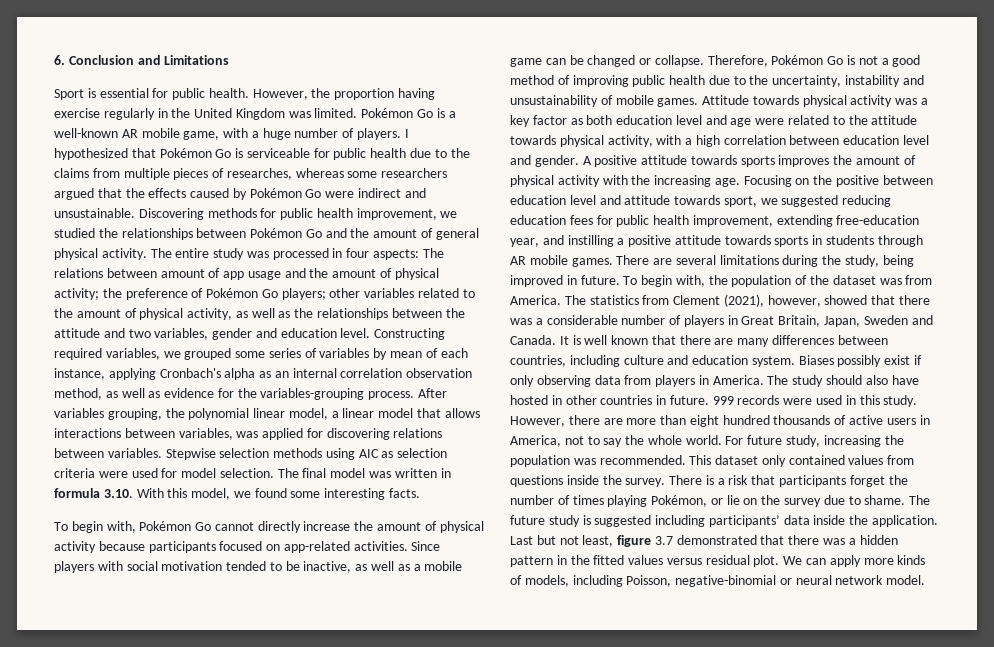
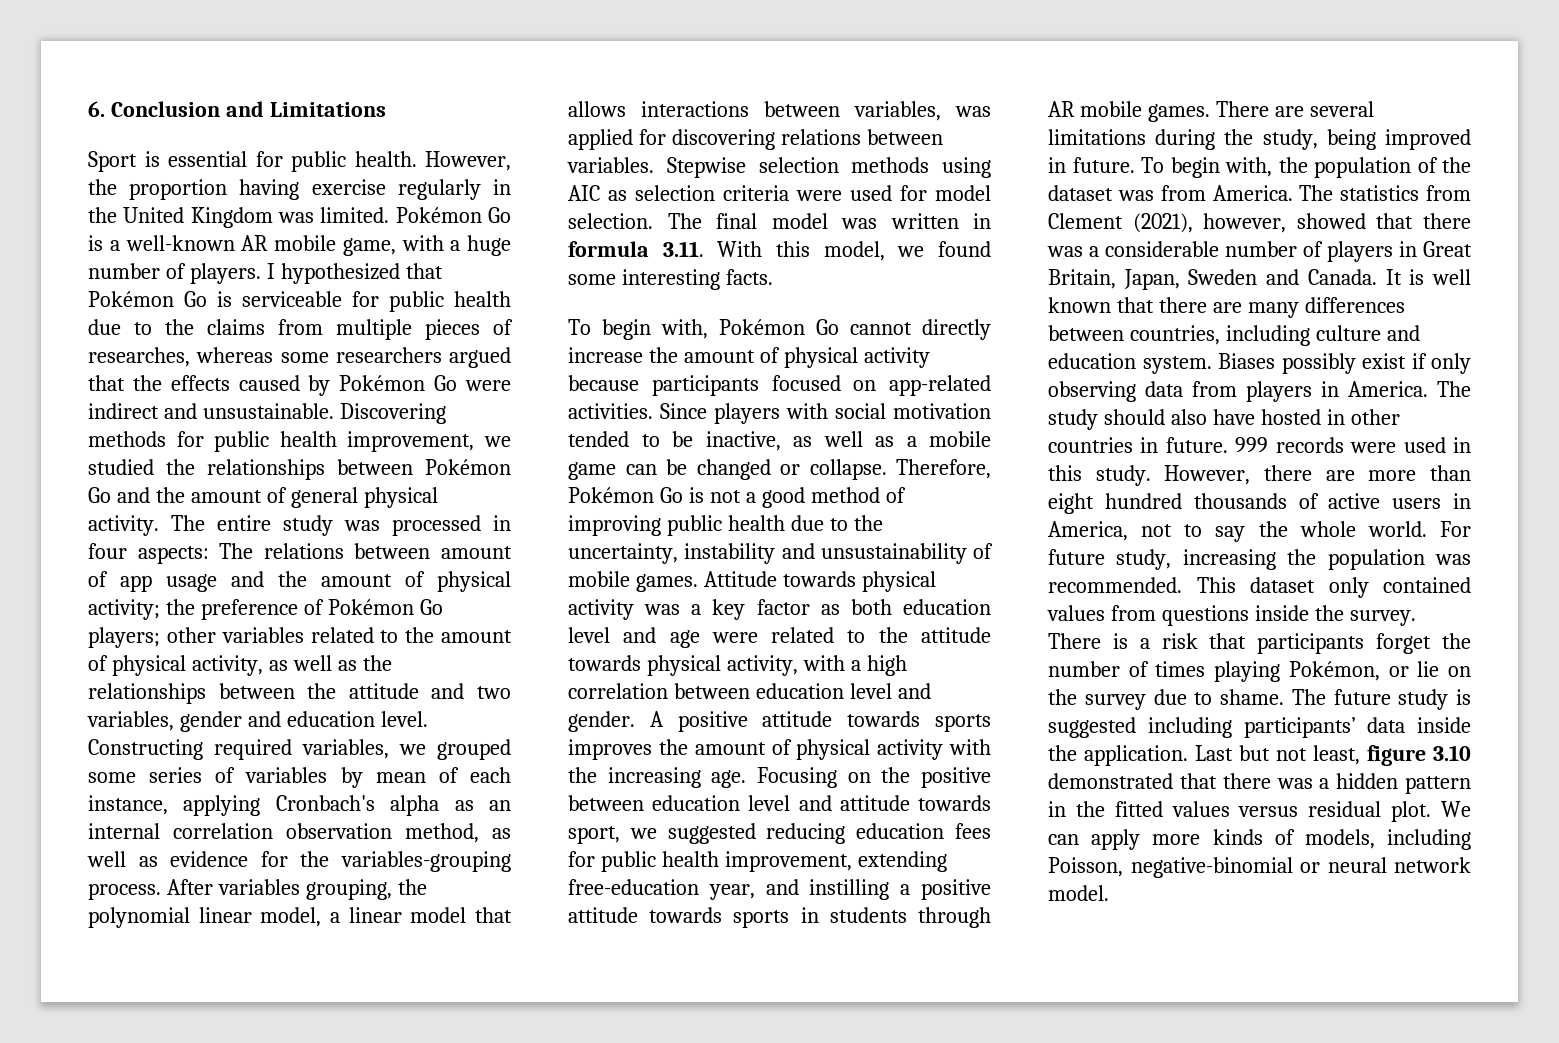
[103,489,133,498] 3.10. -> [662,241,704,257] 3.11.
[654,536,673,545] 3.7 -> [1433,745,1471,761] 3.10

